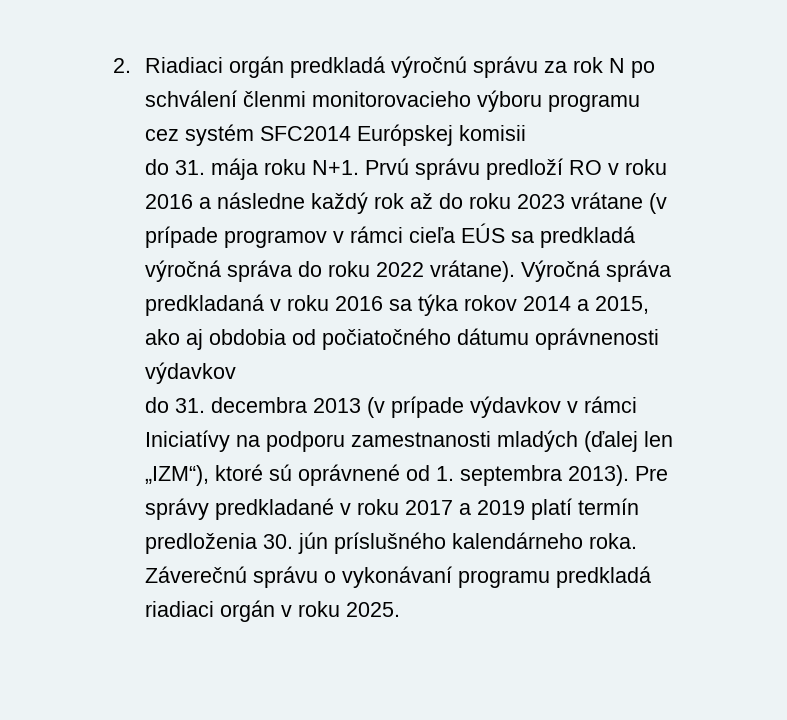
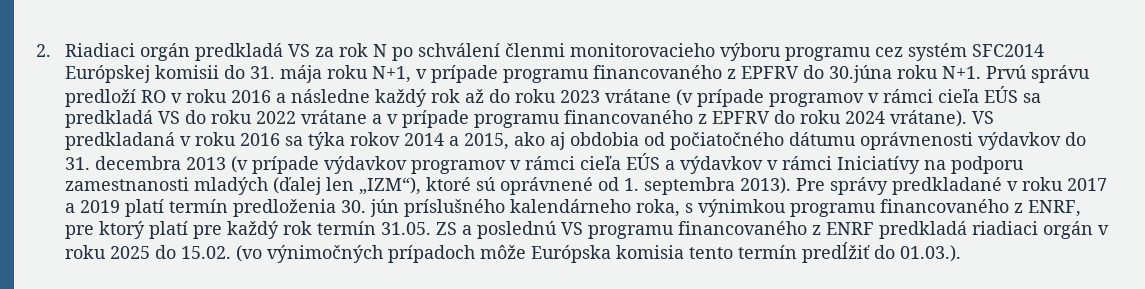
[391,56,539,78] výročnú správu -> [288,44,311,57] VS
(527, 133) // -> (220, 72) none
(307, 167) none -> [372,65,939,83] N+1, v prípade programu financovaného z EPFRV do 30.júna roku
[145,260,293,282] výročná správa -> [158,111,181,124] VS
[430,260,672,282] vrátane). Výročná správa -> [301,110,995,128] vrátane a v prípade programu financovaného z EPFRV do roku 2024 vrátane). VS
(237, 373) // -> (1062, 141) none
(562, 407) none -> [411,153,764,174] programov v rámci cieľa EÚS a výdavkov
[589,533,638,549] [145,566,551,588] roka. Záverečnú správu o vykonávaní programu -> [636,199,1082,217] [65,221,875,239] roka, s výnimkou programu financovaného z ENRF, pre ktorý platí pre každý rok termín 31.05. ZS a poslednú VS programu financovaného z ENRF
[346,602,401,617] 2025. -> [110,242,962,263] 2025 do 15.02. (vo výnimočných prípadoch môže Európska komisia tento termín predĺžiť do 01.03.).

